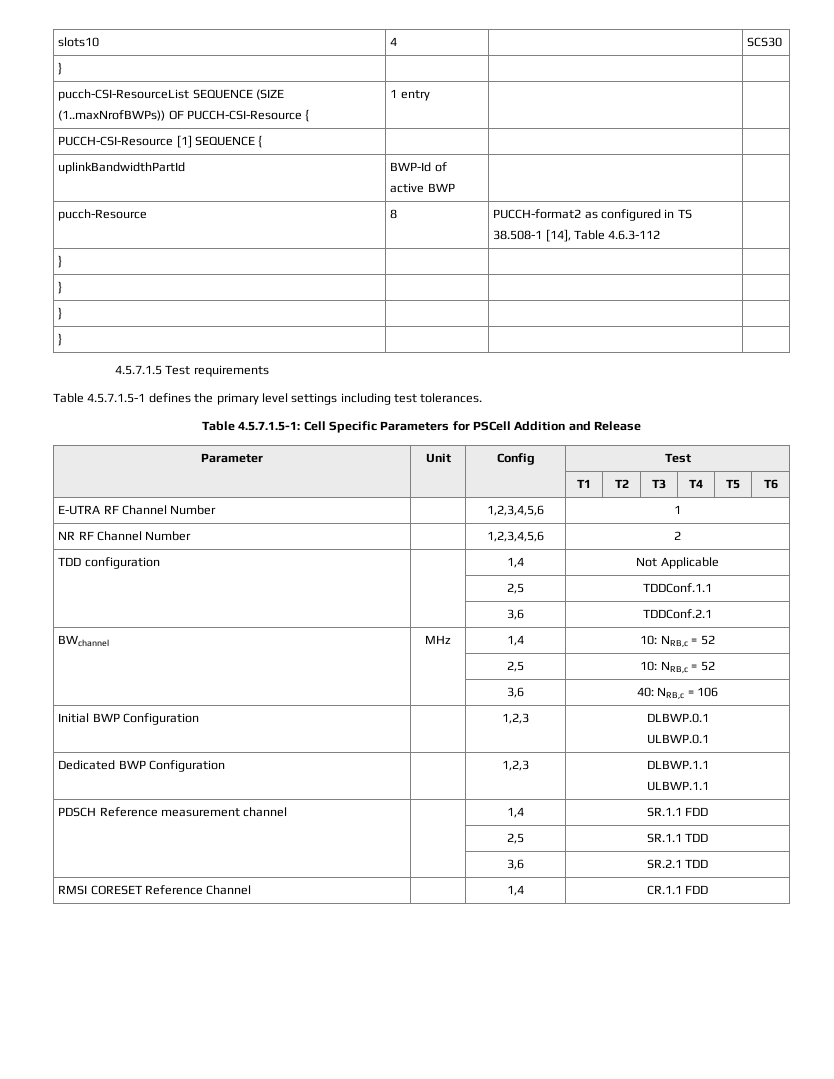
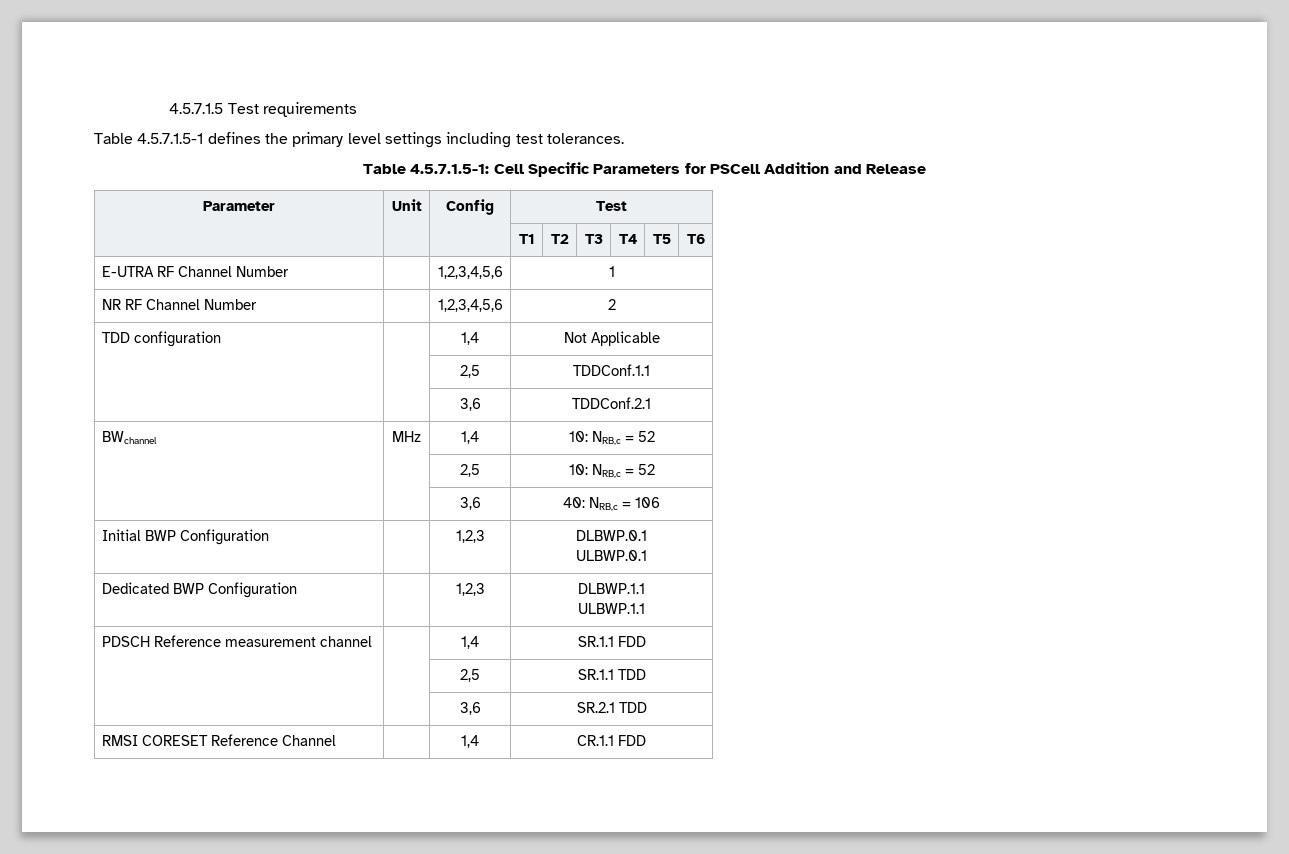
[58,37,100,47] [390,37,398,46] [747,37,783,47] [58,62,63,75] [58,89,284,101] [58,109,310,122] [390,89,430,101] [58,135,263,148] [58,162,186,174] [390,162,447,172] [390,183,455,193] [58,209,148,221] [390,209,398,219] [493,209,692,221] [493,229,661,242] [58,255,63,268] [58,281,63,294] [58,307,63,320] [58,333,63,346] slots10 | 4 | | SCS30 // } | | | // pucch-CSI-ResourceList SEQUENCE (SIZE (1..maxNrofBWPs)) OF PUCCH-CSI-Resource { | 1 entry | | // PUCCH-CSI-Resource [1] SEQUENCE { | | | // uplinkBandwidthPartId | BWP-Id of active BWP | | // pucch-Resource | 8 | PUCCH-format2 as configured in TS 38.508-1 [14], Table 4.6.3-112 | // } | | | // } | | | // } | | | // } | | | // -> (169, 108) none

